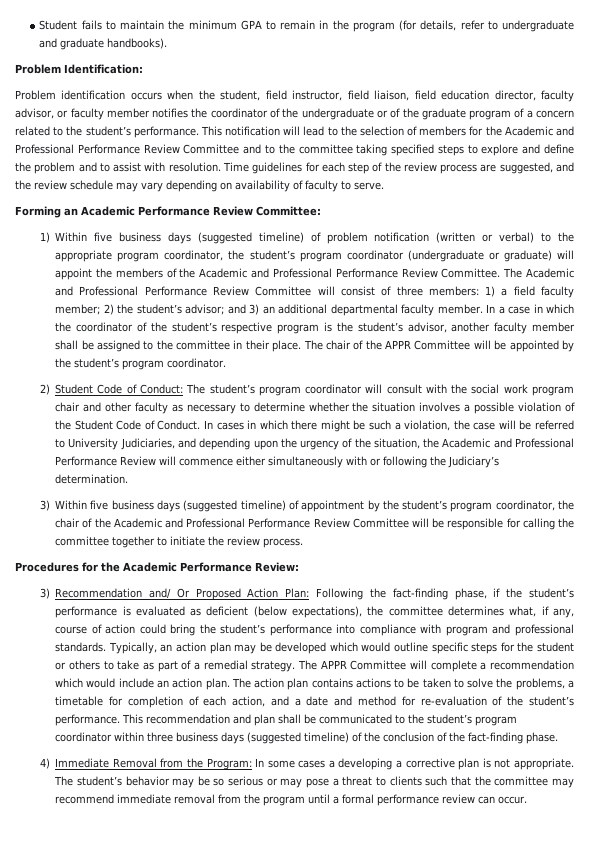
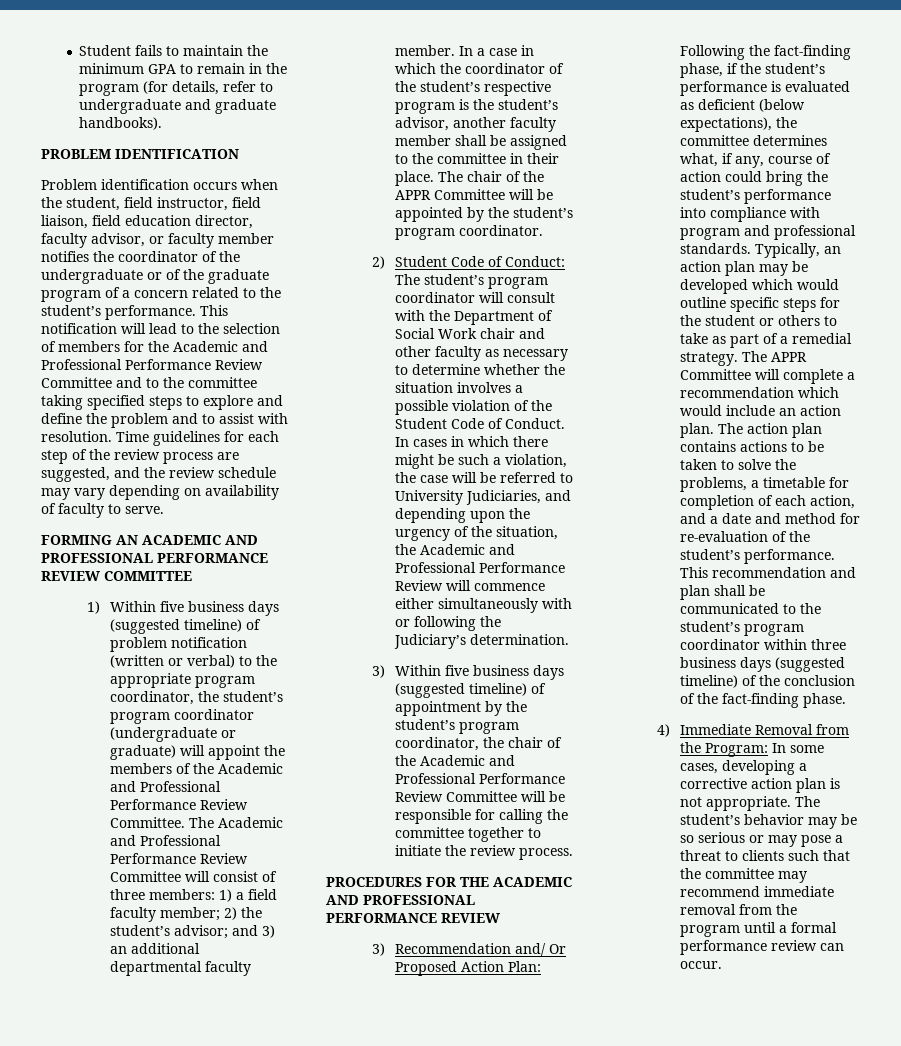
[15,64,143,74] Problem Identification: -> [41,149,239,159] PROBLEM IDENTIFICATION
[15,206,321,218] Forming an Academic Performance Review Committee: -> [41,535,258,545] [41,553,268,563] [41,571,192,581] FORMING AN ACADEMIC AND PROFESSIONAL PERFORMANCE REVIEW COMMITTEE
[471,384,574,396] social work program -> [453,310,553,325] [394,328,477,339] Department of Social Work
[15,562,299,572] Procedures for the Academic Performance Review: -> [326,877,572,887] [326,895,475,905] [326,913,500,923] PROCEDURES FOR THE ACADEMIC AND PROFESSIONAL PERFORMANCE REVIEW
[298,760,335,768] cases a -> [679,763,718,774] cases,
(455, 763) none -> [750,778,792,789] action

